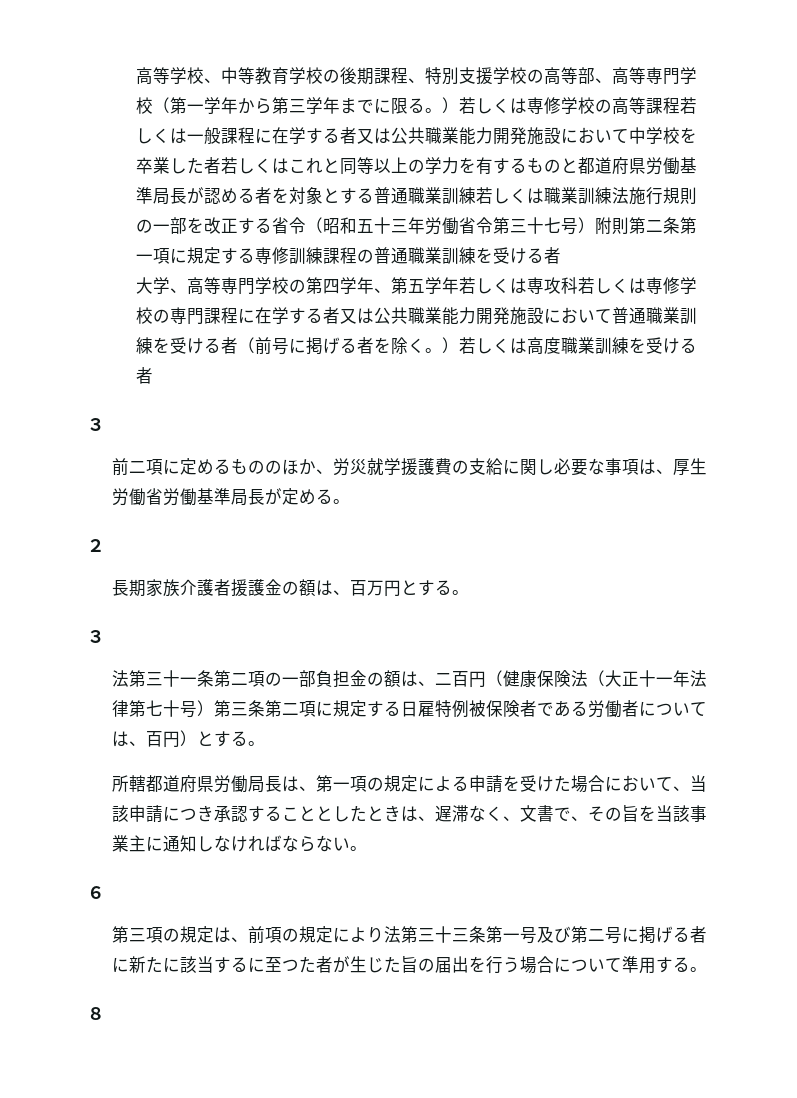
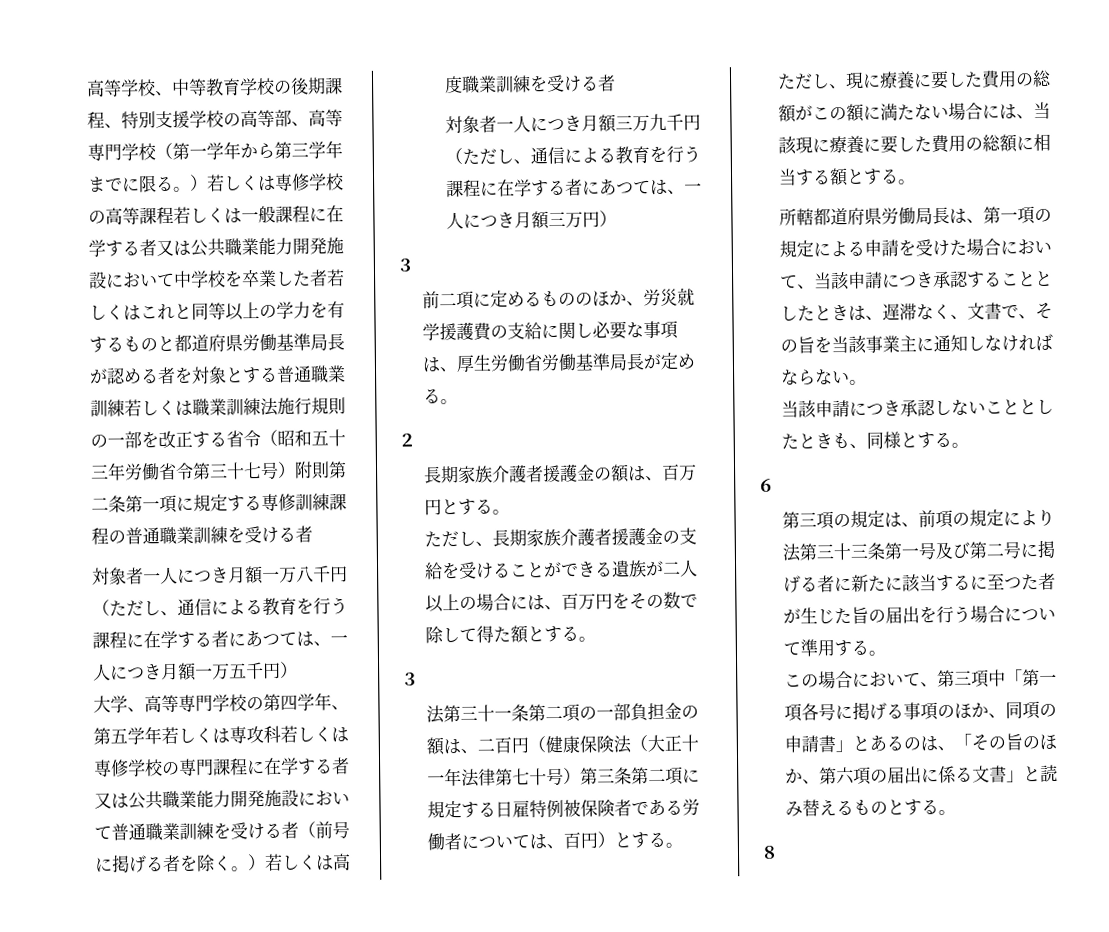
(562, 255) none -> [91,565,348,585] [91,597,348,617] [91,630,348,649] [92,661,298,681] // 対象者一人につき月額一万八千円（ただし、通信による教育を行う課程に在学する者にあつては、一人につき月額一万五千円）
(154, 375) none -> [444,113,701,134] [444,145,701,165] [445,178,702,198] [445,210,617,230] // 対象者一人につき月額三万九千円（ただし、通信による教育を行う課程に在学する者にあつては、一人につき月額三万円）
(469, 592) none -> [423,527,697,548] [423,559,698,580] [424,591,698,613] [424,625,596,644] // ただし、長期家族介護者援護金の支給を受けることができる遺族が二人以上の場合には、百万円をその数で除して得た額とする。
(265, 743) none -> [776,69,1052,90] [777,101,1051,123] [777,133,1051,155] [777,167,916,187] // ただし、現に療養に要した費用の総額がこの額に満たない場合には、当該現に療養に要した費用の総額に相当する額とする。
(367, 848) none -> [780,398,1054,419] [780,431,969,450] // 当該申請につき承認しないこととしたときも、同様とする。
(707, 969) none -> [783,669,1057,689] [783,701,1057,722] [783,733,1057,753] [784,764,1058,785] [784,799,956,817] // この場合において、第三項中「第一項各号に掲げる事項のほか、同項の申請書」とあるのは、「その旨のほか、第六項の届出に係る文書」と読み替えるものとする。

